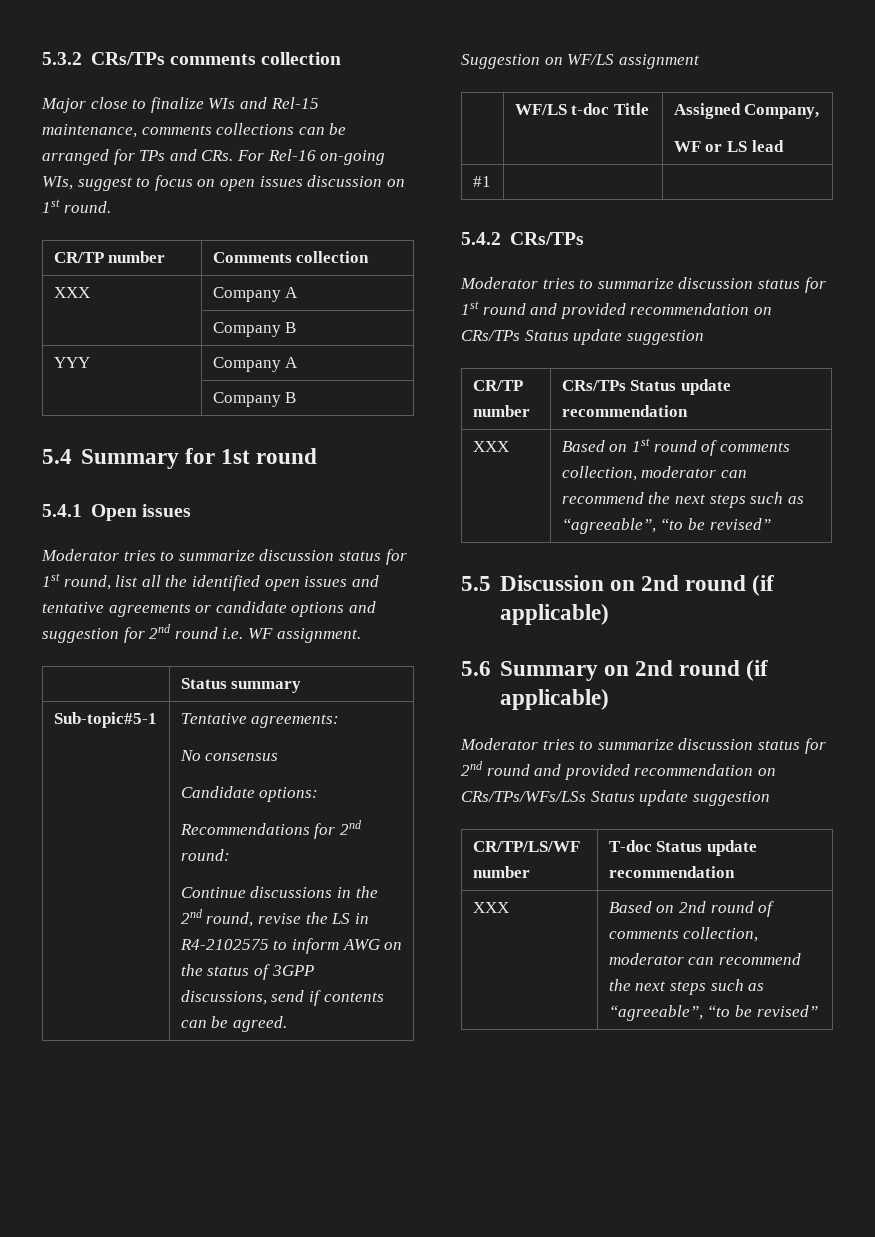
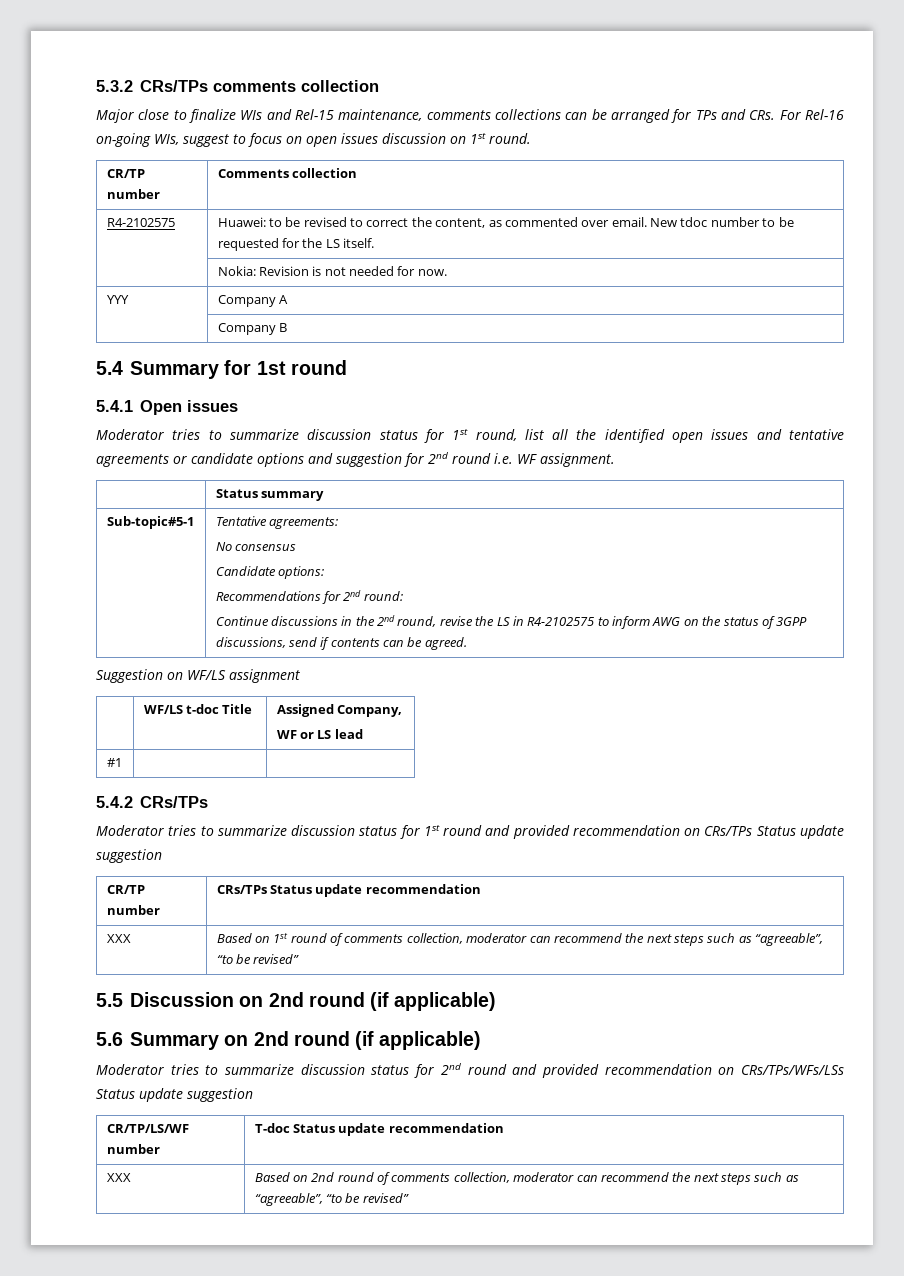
[53,287,90,298] [212,287,299,302] [212,322,297,337] XXX | Company A // | Company B -> [106,218,175,227] [217,217,794,228] [217,238,375,251] [217,266,447,276] R4-2102575 | Huawei: to be revised to correct the content, as commented over email. New tdoc number to be requested for the LS itself. // | Nokia: Revision is not needed for now.

